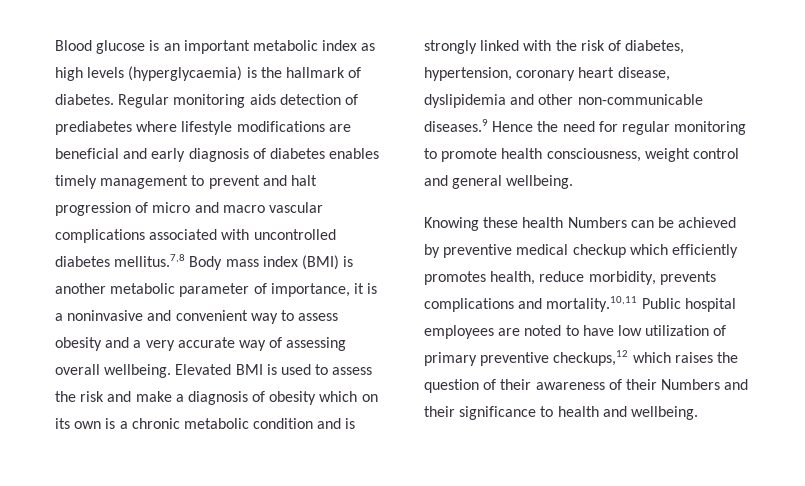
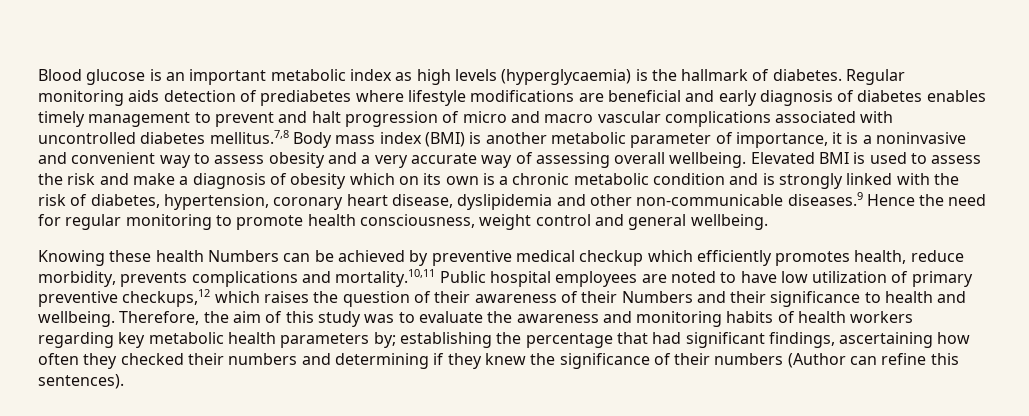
(698, 413) none -> [119,311,914,327] [38,332,971,348] [38,353,959,369] [38,374,124,389] Therefore, the aim of this study was to evaluate the awareness and monitoring habits of health workers regarding key metabolic health parameters by; establishing the percentage that had significant findings, ascertaining how often they checked their numbers and determining if they knew the significance of their numbers (Author can refine this sentences).

